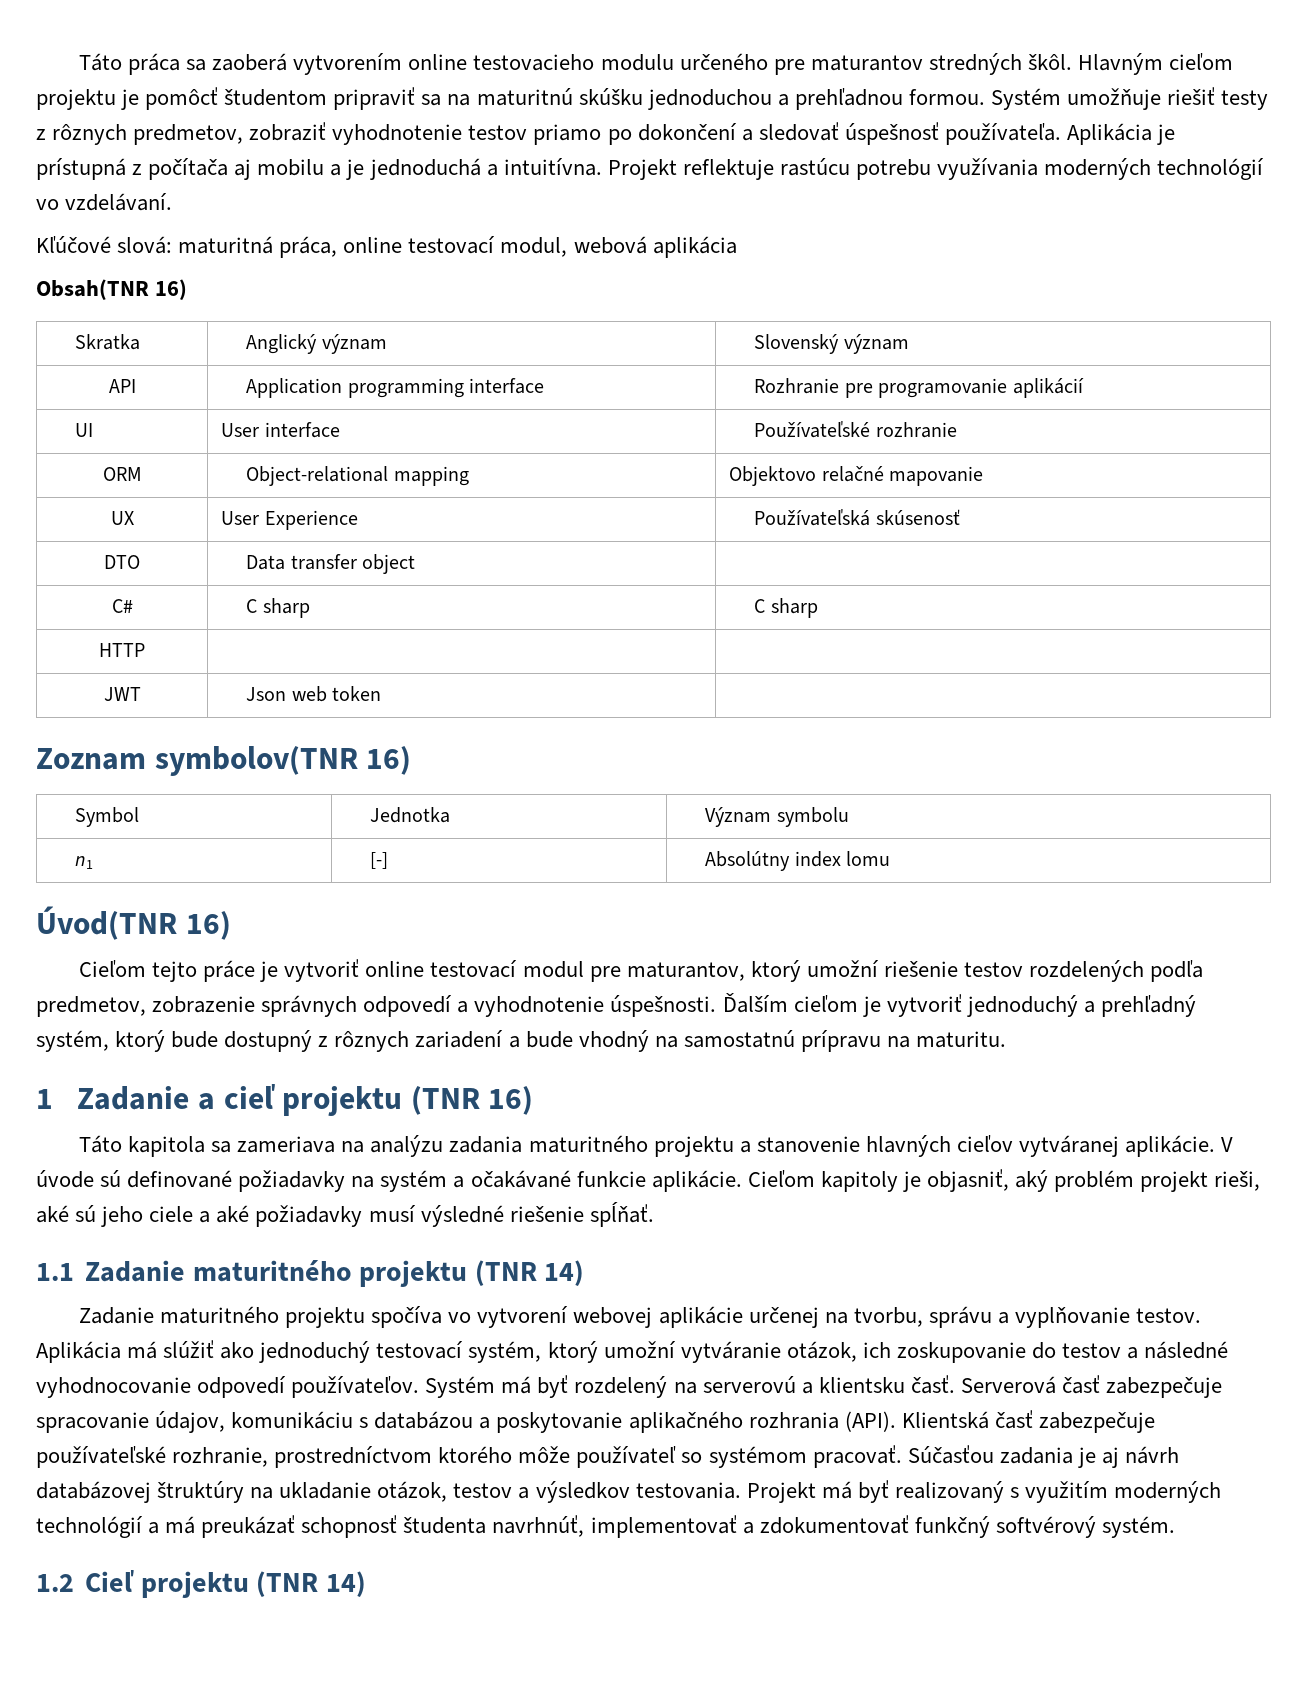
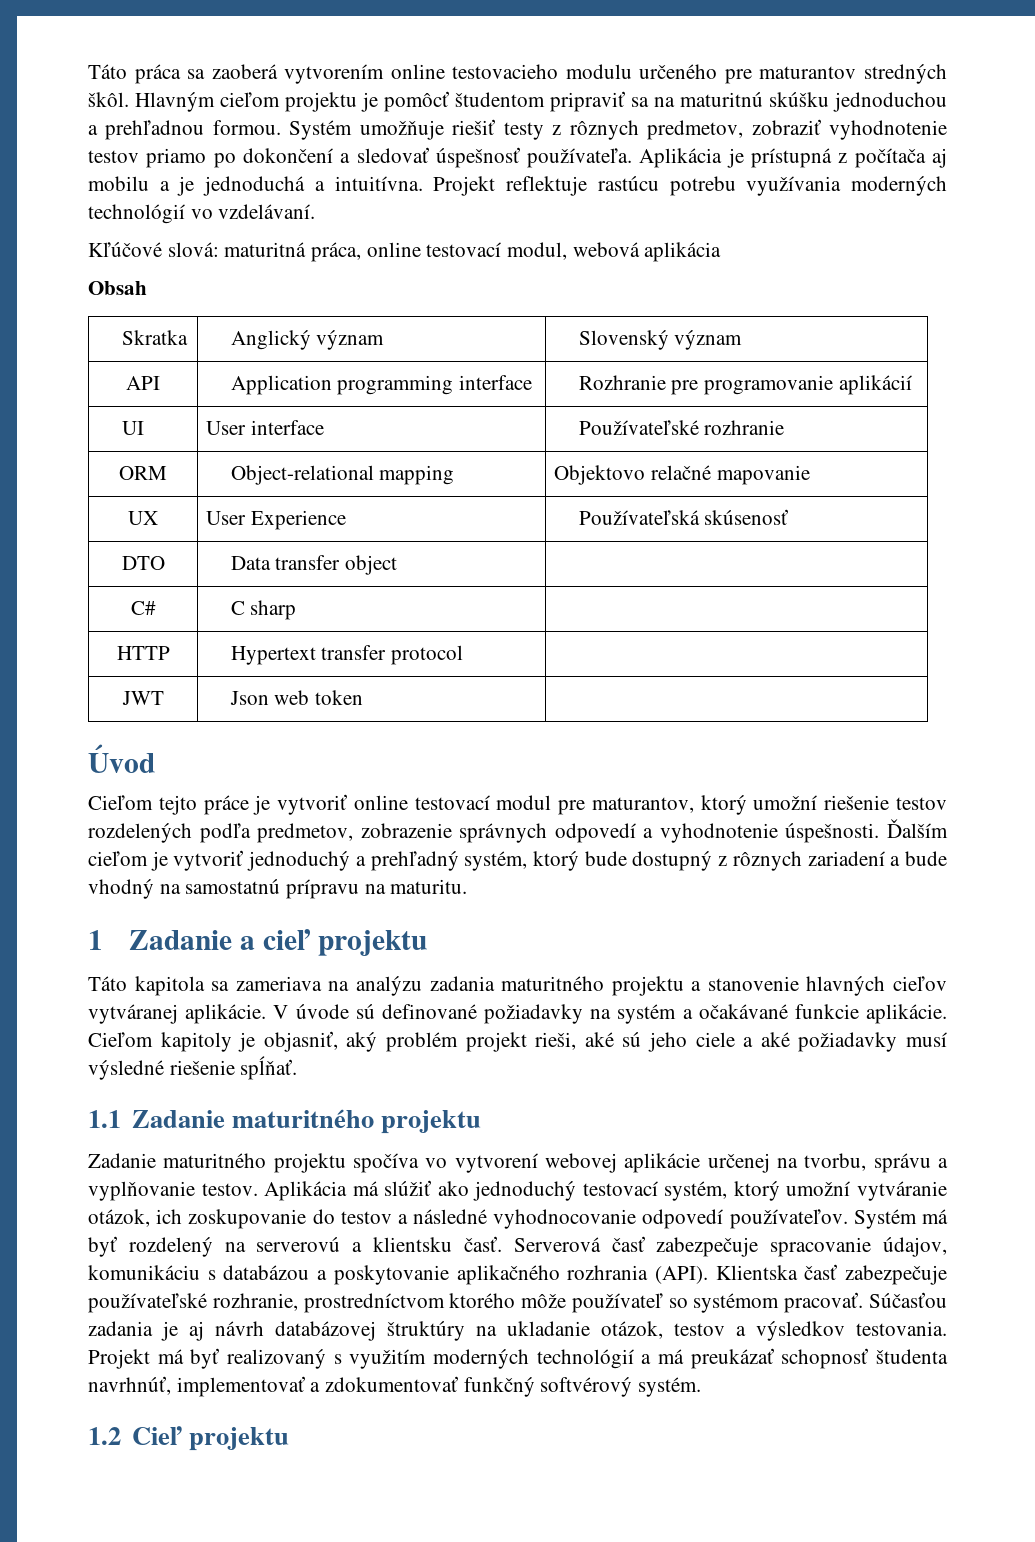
[36,279,188,300] Obsah(TNR 16) -> [88,281,147,295] Obsah
[754,598,818,618] C sharp -> (297, 610) none
(145, 650) none -> [230,645,464,665] Hypertext transfer protocol
[36,746,412,776] [75,807,140,827] [370,807,451,823] [705,807,849,827] [75,856,94,869] [370,852,389,869] [705,851,891,871] [36,906,231,940] Zoznam symbolov(TNR 16) // Symbol | Jednotka | Význam symbolu // n1 | [-] | Absolútny index lomu // Úvod(TNR 16) -> [88,744,155,773] Úvod
[410,1086,534,1115] (TNR 16) -> (427, 943) none
[474,1260,585,1286] (TNR 14) -> (481, 1122) none
[901,1411,989,1429] Klientská -> [715,1265,798,1280] Klientska
[256,1571,366,1597] (TNR 14) -> (289, 1439) none

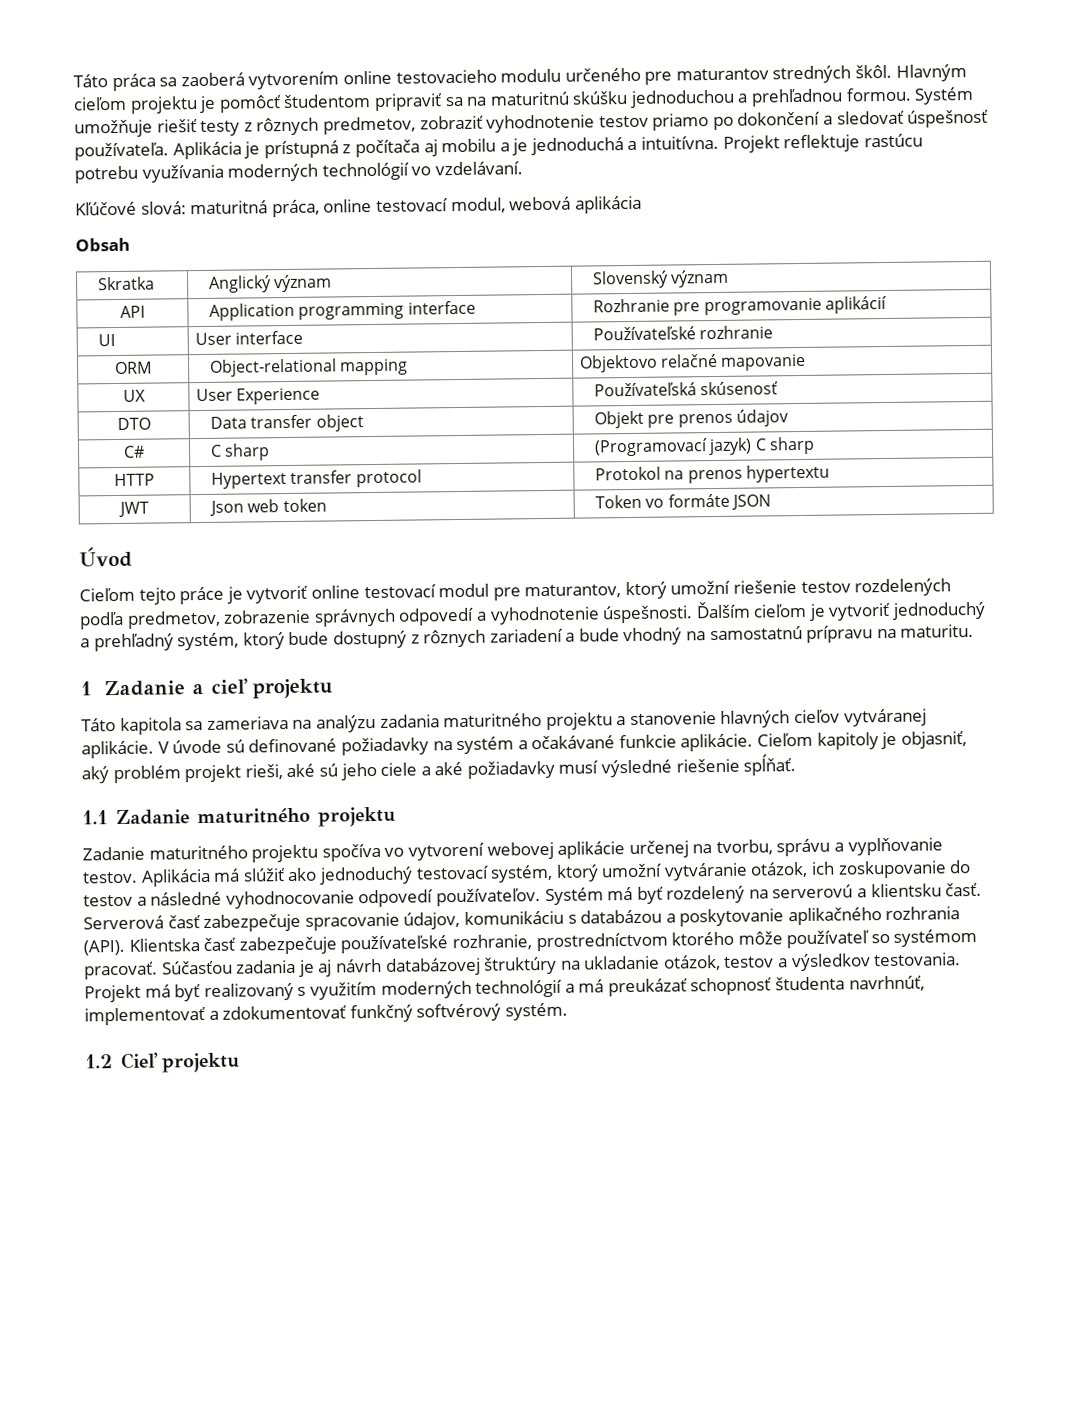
(398, 565) none -> [594,409,789,429] Objekt pre prenos údajov
(297, 610) none -> [594,436,815,457] (Programovací jazyk) C sharp
(464, 655) none -> [595,464,830,484] Protokol na prenos hypertextu
(364, 697) none -> [595,493,771,510] Token vo formáte JSON

